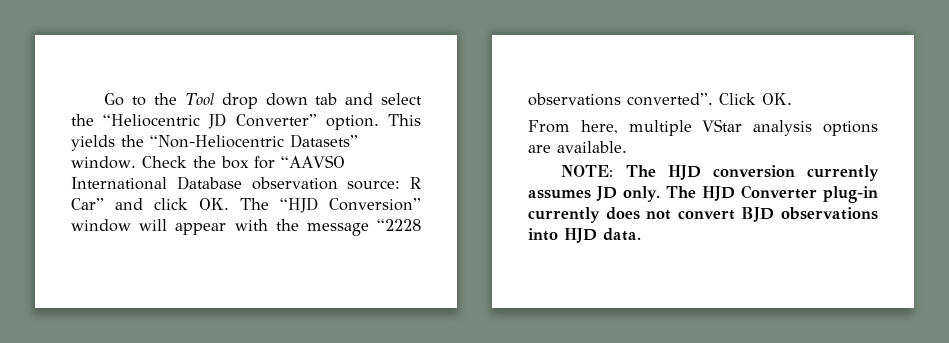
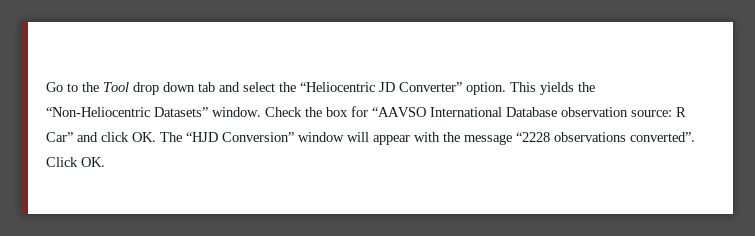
[528,119,878,136] [528,141,627,153] [561,165,879,181] [528,185,878,203] [528,207,878,223] [528,228,641,243] // From here, multiple VStar analysis options are available. // NOTE: The HJD conversion currently assumes JD only. The HJD Converter plug-in currently does not convert BJD observations into HJD data. -> (105, 162) none

